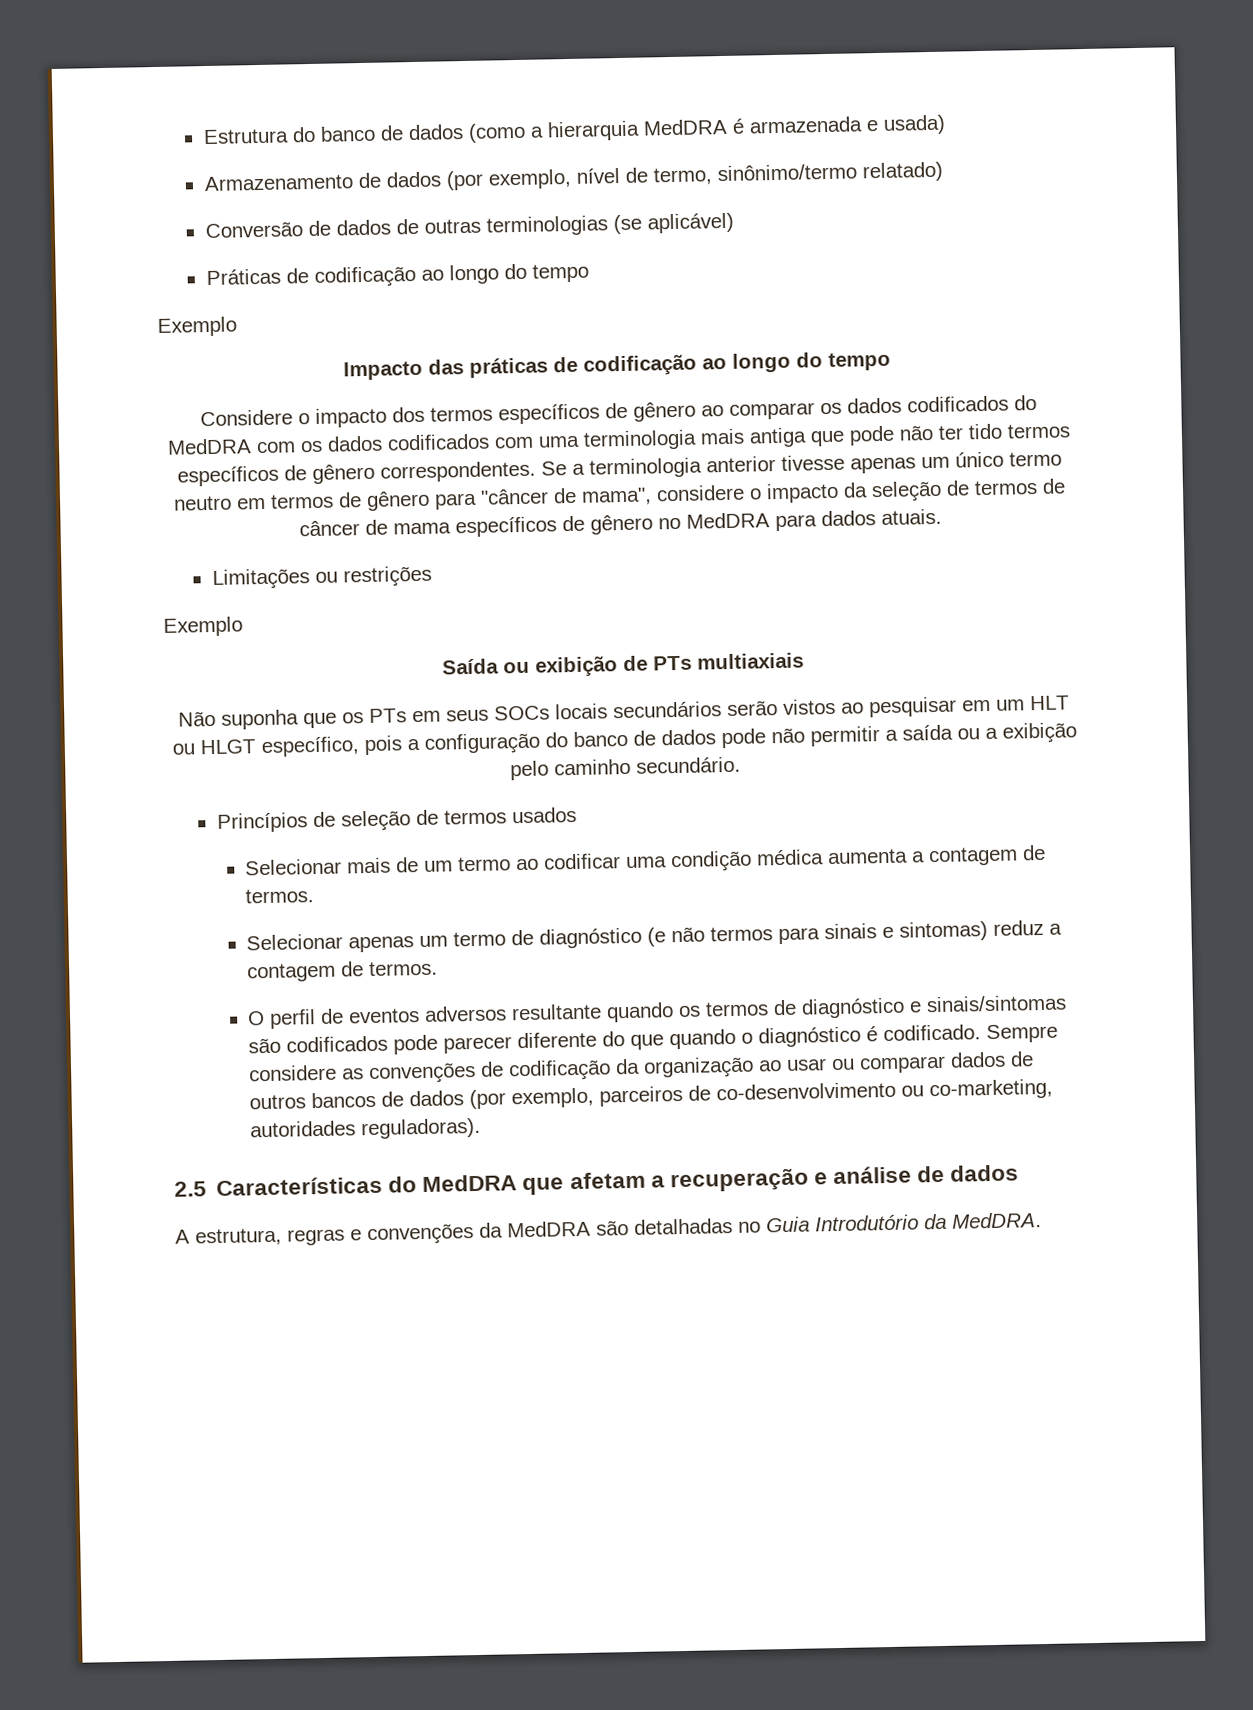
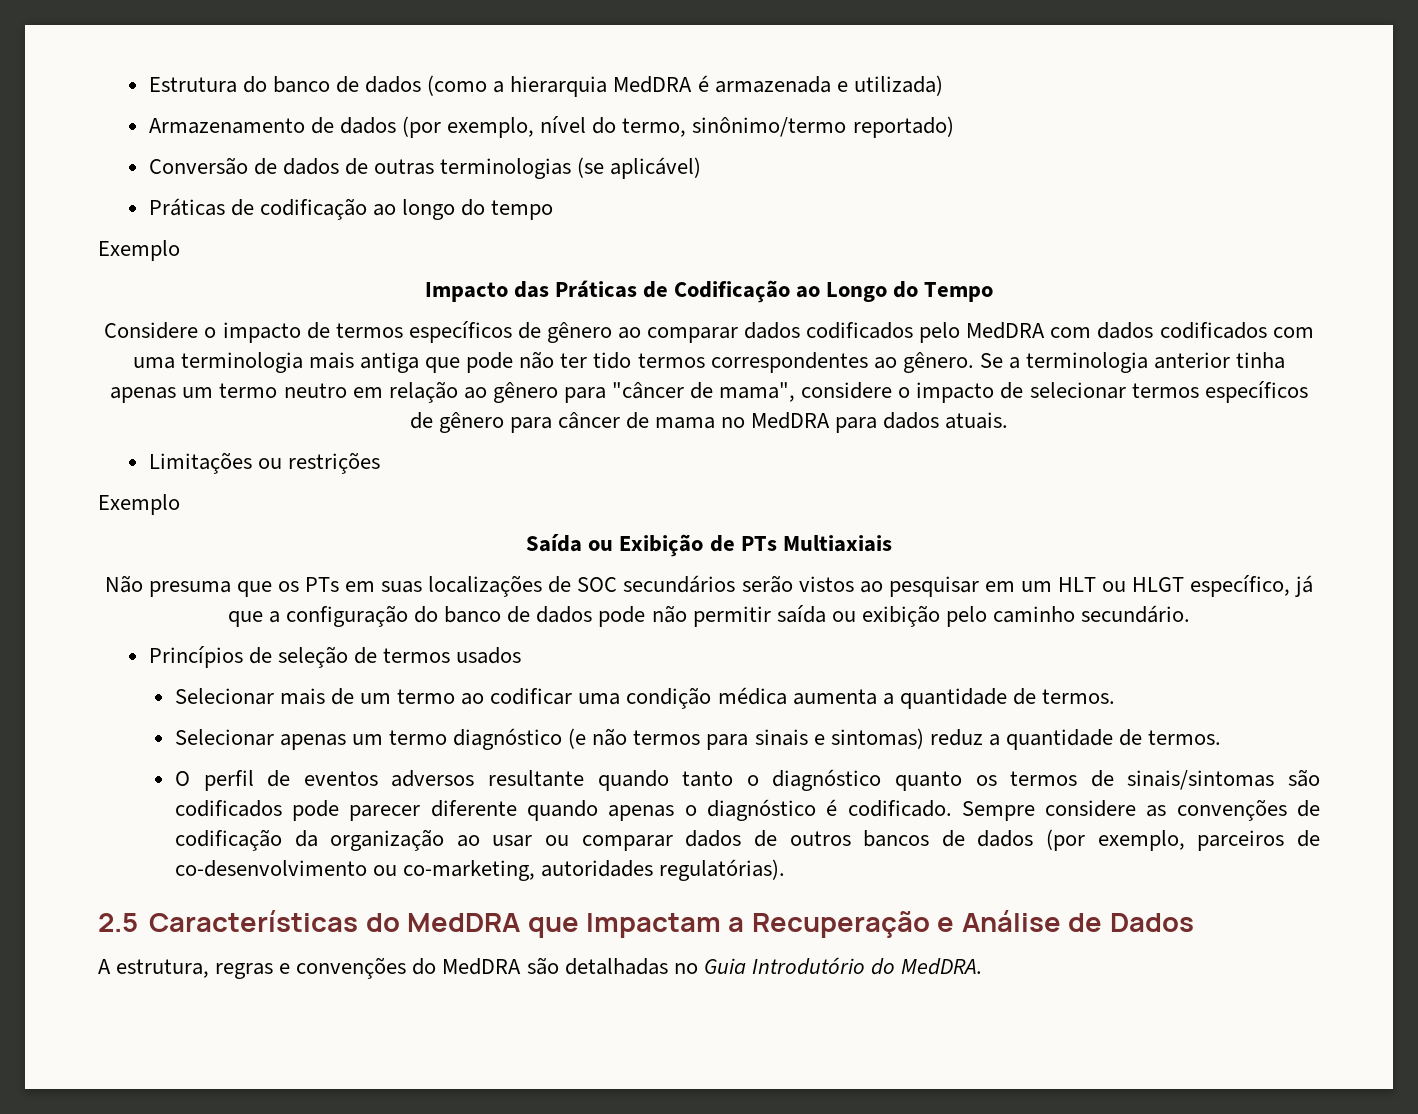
[882,114,946,135] usada) -> [853,75,943,96] utilizada)
[624,167,648,183] de -> [592,117,617,134] do
[861,161,943,183] relatado) -> [852,116,954,138] reportado)
[469,351,891,378] práticas de codificação ao longo do tempo -> [554,280,994,303] Práticas de Codificação ao Longo do Tempo
[391,406,425,423] dos -> [306,322,330,339] de
[819,394,1037,415] os dados codificados do -> [744,322,961,343] dados codificados pelo
[299,440,323,453] os -> (1092, 332) none
[176,460,536,487] específicos de gênero correspondentes. -> [710,352,974,373] correspondentes ao gênero.
[780,451,1004,474] tivesse apenas um único -> [1236,352,1286,369] [110,387,214,403] tinha apenas um
[270,492,362,509] termos de -> [388,381,487,403] relação ao
[843,478,1066,503] [298,514,653,538] da seleção de termos de câncer de mama específicos de gênero -> [1000,381,1308,403] [409,412,715,433] de selecionar termos específicos de gênero para câncer de mama
[535,656,618,678] exibição -> [619,534,704,557] Exibição
[697,652,804,670] multiaxiais -> [782,535,892,552] Multiaxiais
[221,709,299,730] suponha -> [148,581,231,597] presuma
[446,703,608,722] seus SOCs locais -> [381,575,618,597] suas localizações de SOC
[363,735,403,756] pois -> [1295,575,1314,597] [227,611,263,627] já que
[884,729,898,741] a -> (771, 616) none
[984,727,998,740] a -> (856, 616) none
[928,846,1019,867] contagem -> [899,688,1007,709] quantidade
[511,929,535,946] de -> (448, 737) none
[247,962,337,983] contagem -> [1005,729,1113,750] quantidade
(675, 1012) none -> [682,769,962,791] tanto o diagnóstico quanto
[801,997,923,1019] diagnóstico e -> (1114, 778) none
[602,1028,737,1050] do que quando -> [527,800,675,821] quando apenas
[361,1117,482,1140] reguladoras). -> [659,859,786,881] regulatórias).
[569,1164,1020,1193] afetam a recuperação e análise de dados -> [585,910,1194,938] Impactam a Recuperação e Análise de Dados
[479,1222,503,1238] da -> [412,958,437,975] do
[924,1213,947,1230] da -> [870,958,895,975] do

